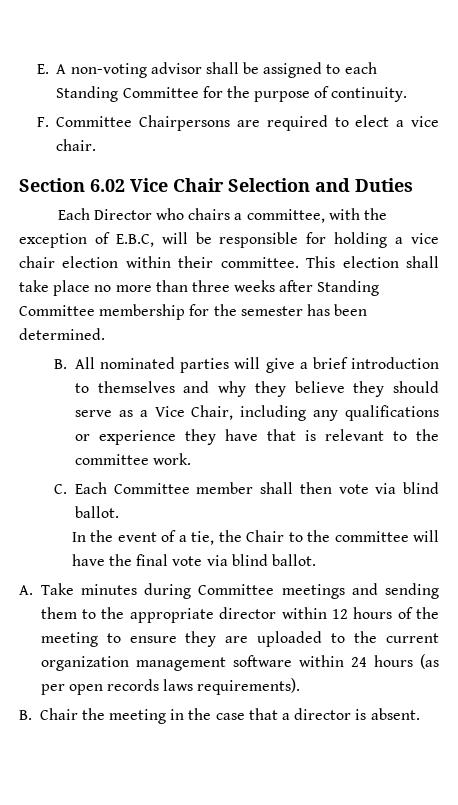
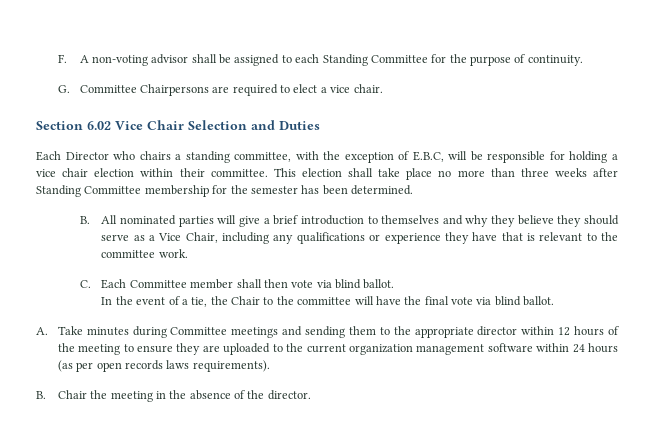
[36,64,49,74] E. -> [57,54,67,63] F.
[36,117,49,127] F. -> [57,85,70,93] G.
(243, 216) none -> [185,151,230,163] standing
[215,708,420,720] case that a director is absent. -> [189,390,311,400] absence of the director.

